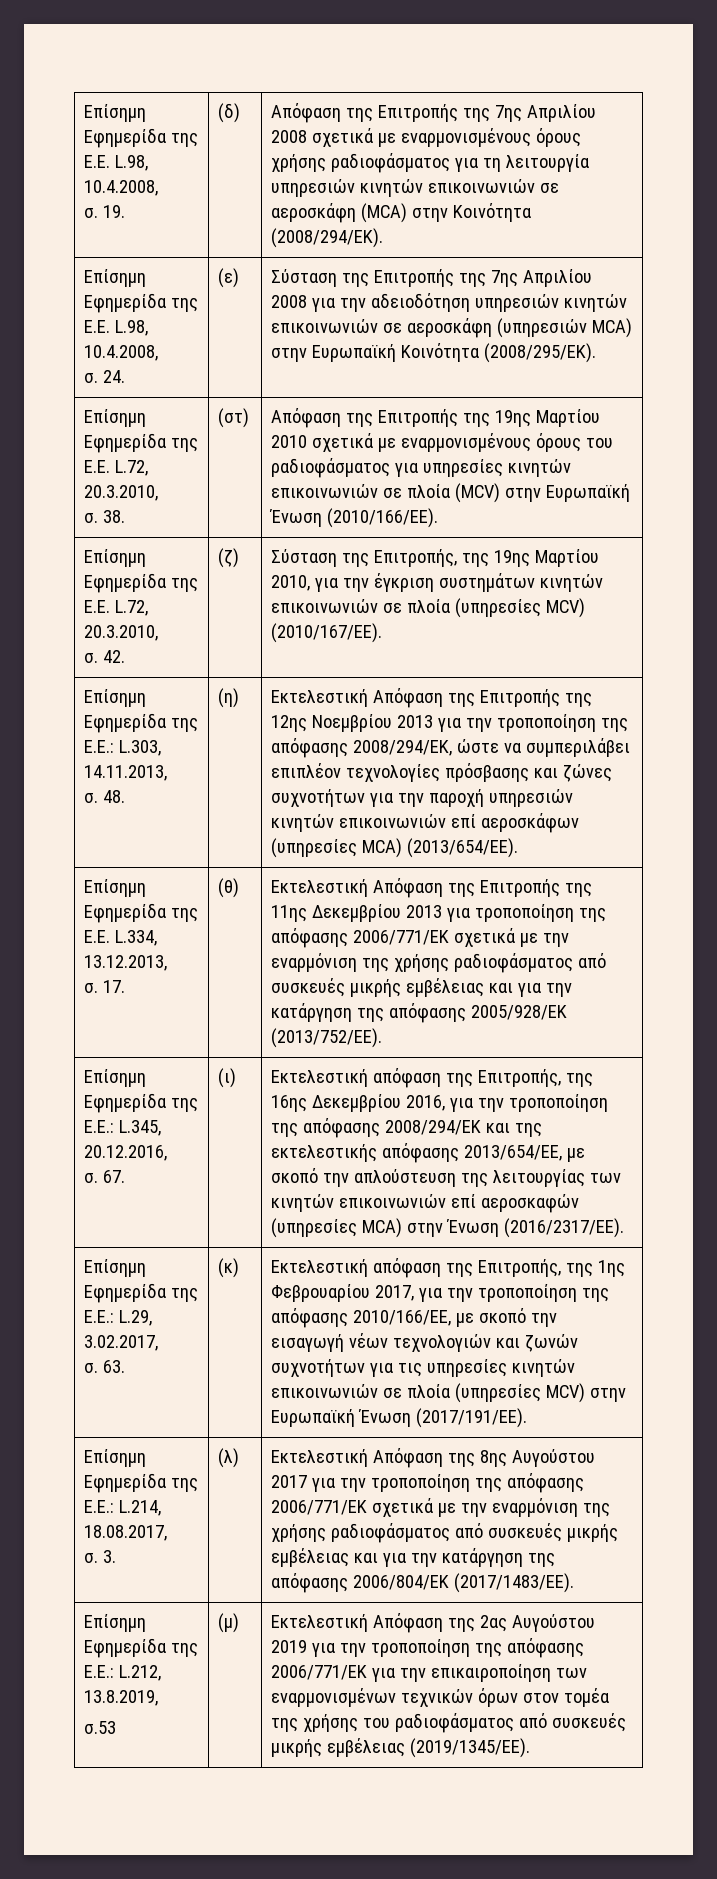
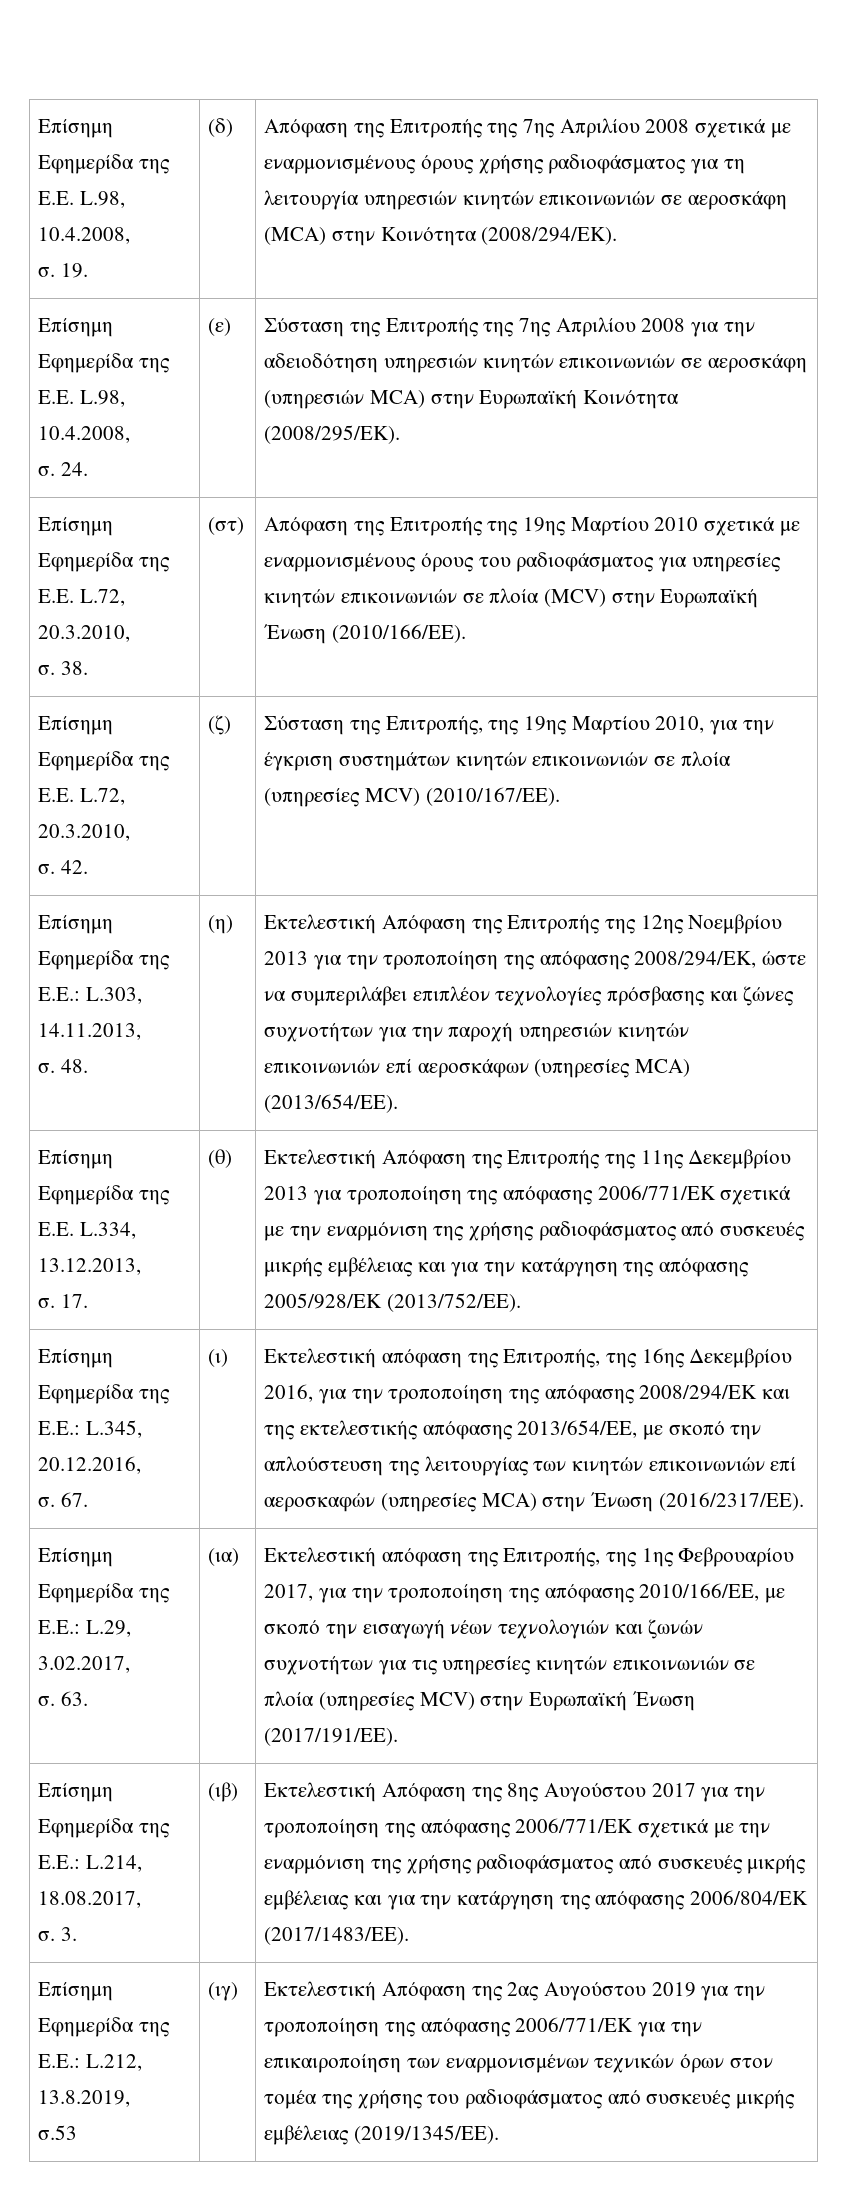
[218,1258,240,1278] (κ) -> [208,1548,240,1566] (ια)
[218,1448,240,1468] (λ) -> [208,1782,239,1802] (ιβ)
[218,1613,240,1633] (μ) -> [208,1982,239,2001] (ιγ)

